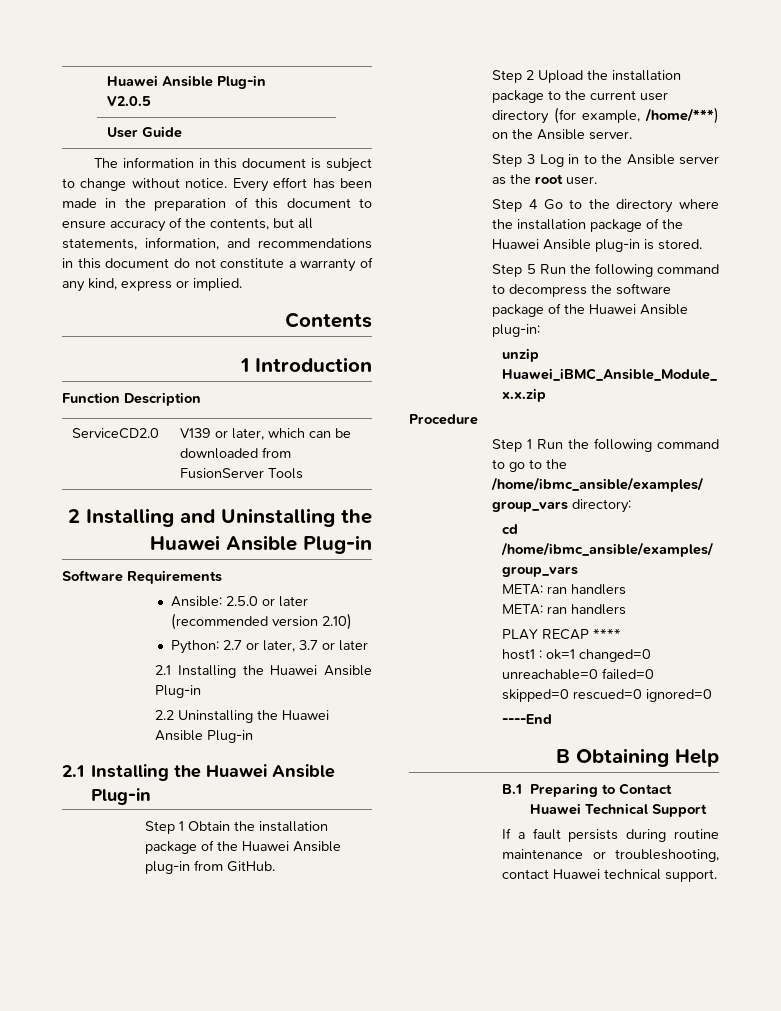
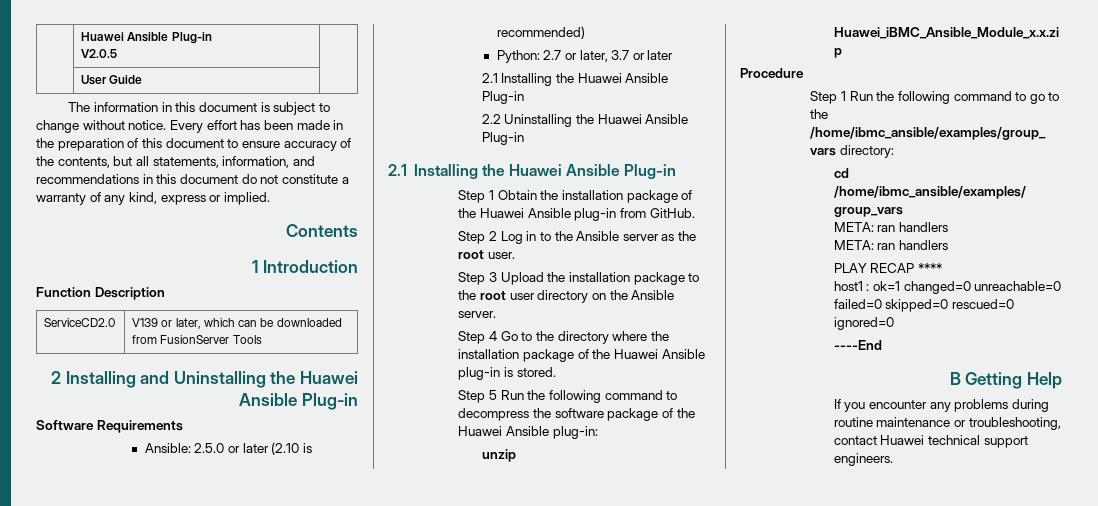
[170,613,352,630] (recommended version 2.10) -> [271,442,312,455] [496,26,585,39] (2.10 is recommended)
[538,70,682,83] [492,90,669,103] [492,107,719,124] [492,129,633,140] [492,154,535,167] Upload the installation package to the current user directory (for example, /home/***) on the Ansible server. // Step 3 -> (497, 236) none
(598, 180) none -> [458,272,700,285] [458,290,675,303] [458,311,497,318] // Step 3 Upload the installation package to the root user directory on the Ansible server.
[576,748,669,767] Obtaining -> [965,372,1023,389] Getting
[502,783,672,797] [529,803,707,817] [502,828,619,842] B.1 Preparing to Contact Huawei Technical Support // If a fault persists -> [833,399,1009,412] If you encounter any problems
[665,869,717,882] support. -> [983,436,1028,448] [833,453,893,466] support engineers.

